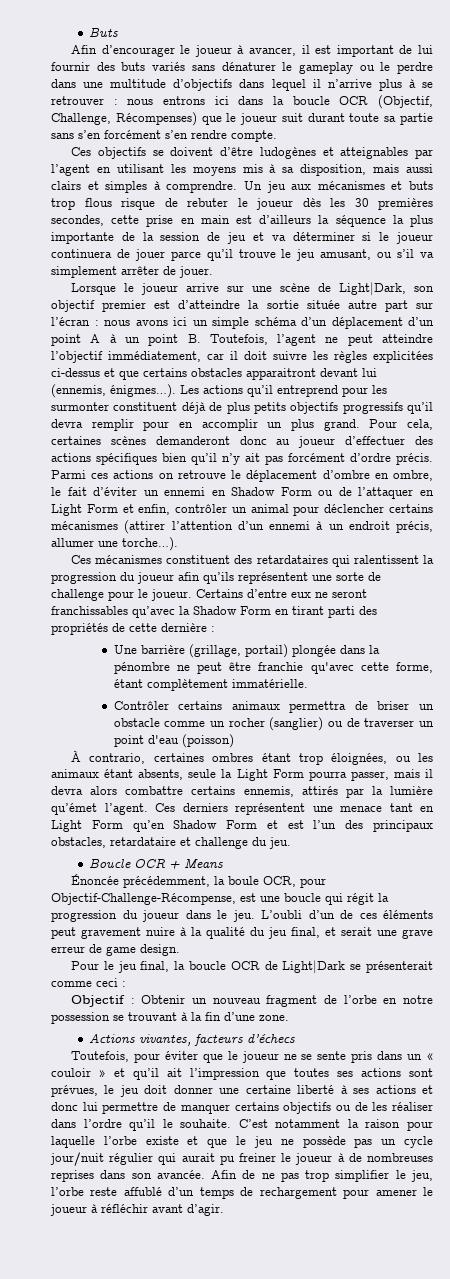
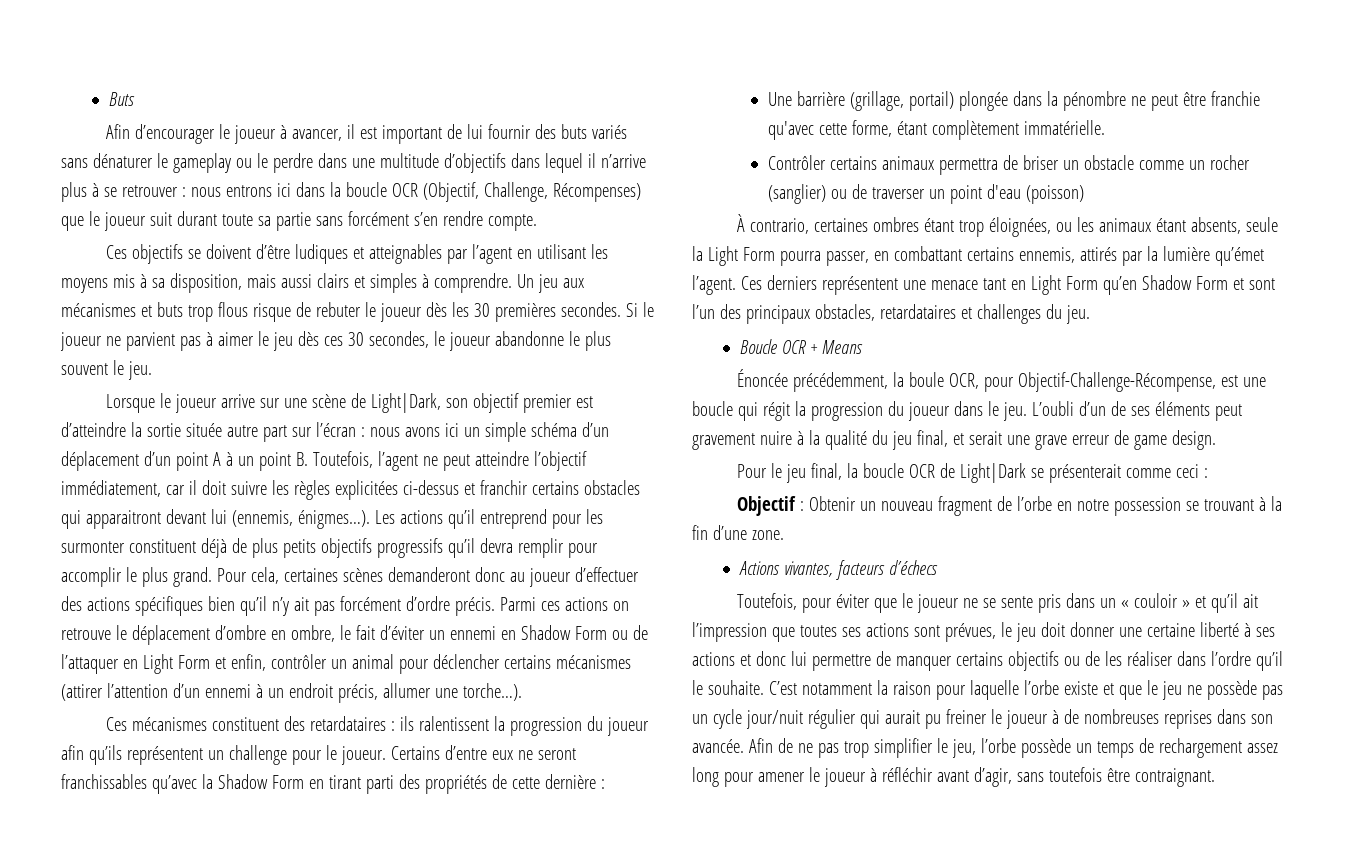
[78,130,101,139] s’en -> (343, 221) none
[259,147,316,159] ludogènes -> [295,244,349,264] ludiques
[51,215,433,227] [51,232,433,244] [51,249,435,261] [51,266,213,278] secondes, cette prise en main est d’ailleurs la séquence la plus importante de la session de jeu et va déterminer si le joueur continuera de jouer parce qu’il trouve le jeu amusant, ou s’il va simplement arrêter de jouer. -> [560,302,654,317] [60,331,611,351] [61,360,152,380] secondes. Si le joueur ne parvient pas à aimer le jeu dès ces 30 secondes, le joueur abandonne le plus souvent le jeu.
[119,371,139,380] que -> [479,480,528,495] franchir
(242, 372) none -> [61,510,81,529] qui
[179,419,283,431] en accomplir un -> [61,567,137,587] accomplir le
[331,555,350,567] qui -> [391,716,415,731] : ils
[312,572,381,581] une sorte de -> [207,750,224,760] un
[393,769,434,778] [51,786,184,795] mais il devra alors combattre -> [873,246,962,261] en combattant
[287,820,304,829] est -> [1248,278,1275,290] sont
[110,837,248,849] retardataire et challenge -> [879,304,1041,324] retardataires et challenges
[359,913,377,919] ces -> [1130,406,1150,416] ses
[90,1187,195,1196] reste affublé d’un -> [1020,738,1092,758] possède un
(337, 1193) none -> [1246,743,1278,753] [692,767,719,787] assez long
[187,1204,224,1216] d’agir. -> [973,767,1215,787] d’agir, sans toutefois être contraignant.

